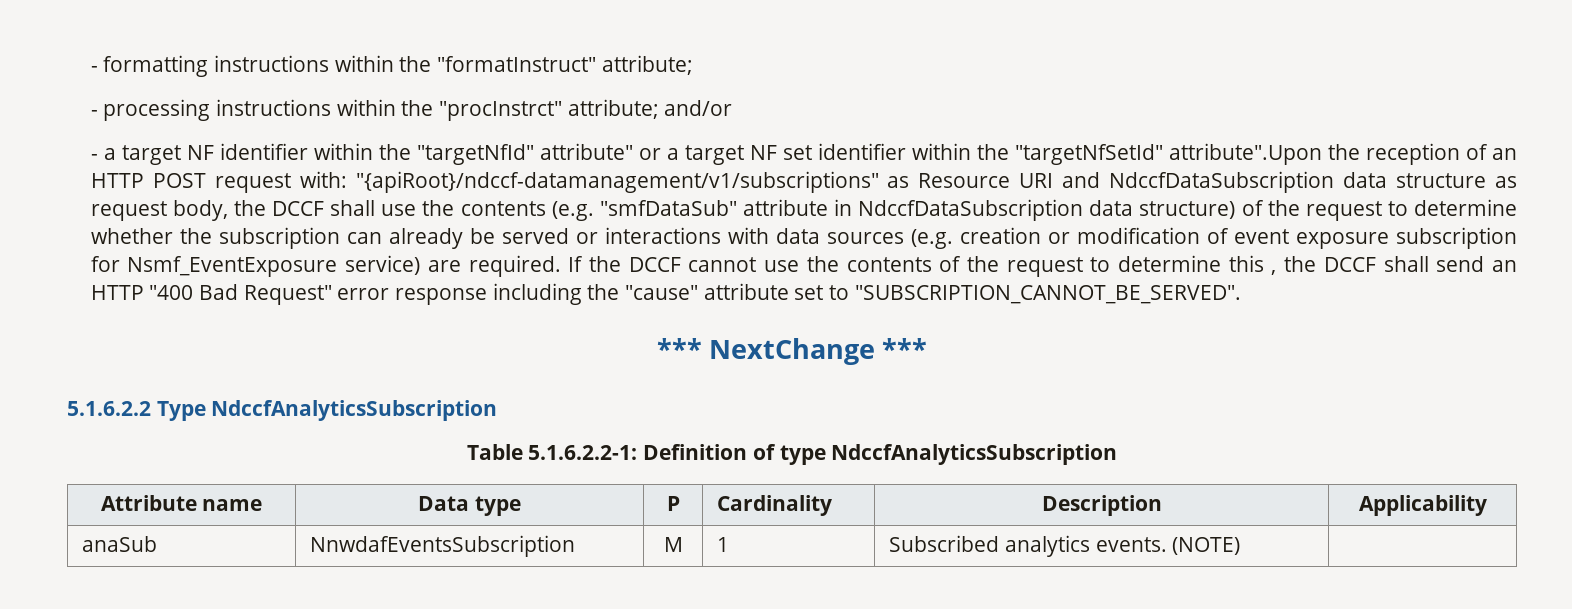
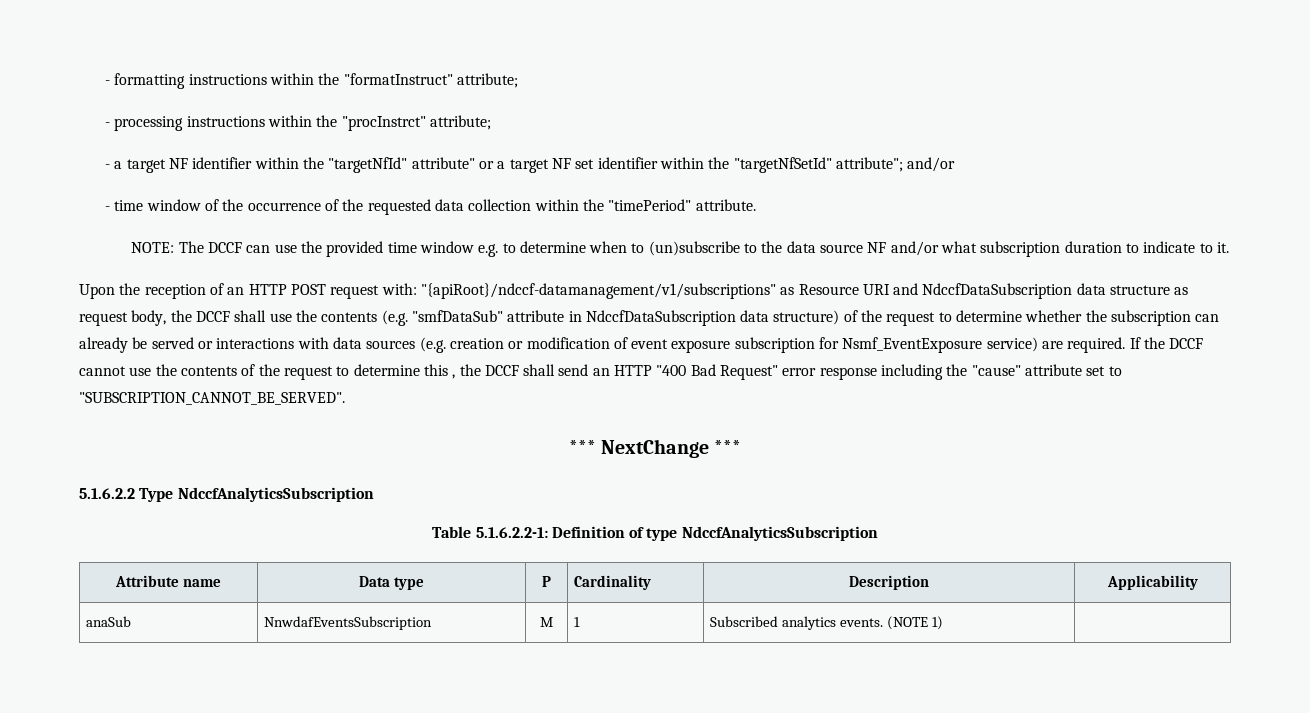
[664,100,733,116] and/or -> (492, 122) none
[1168,143,1322,165] attribute".Upon -> [835,157,956,172] [105,199,756,215] [131,241,1229,257] [79,284,115,299] attribute"; and/or // - time window of the occurrence of the requested data collection within the "timePeriod" attribute. // NOTE: The DCCF can use the provided time window e.g. to determine when to (un)subscribe to the data source NF and/or what subscription duration to indicate to it. // Upon
[1172,537,1241,555] (NOTE) -> [887,616,944,630] (NOTE 1)

